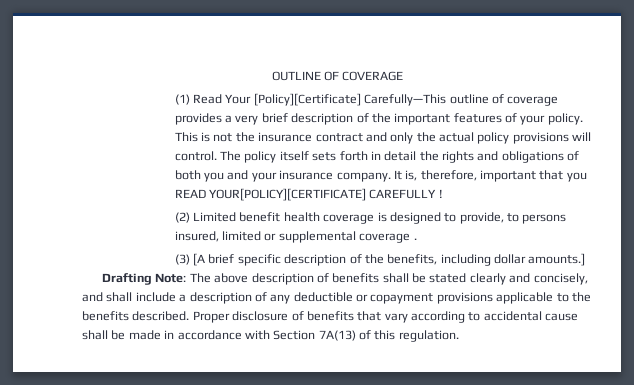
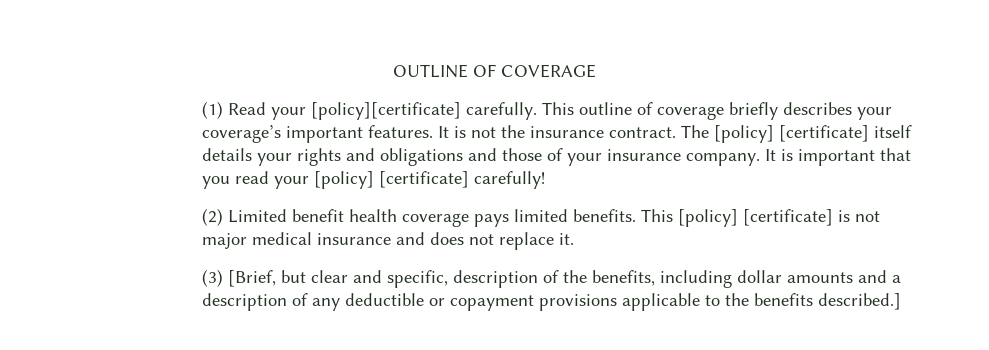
[225,93,559,106] [174,113,583,125] [174,132,592,144] [174,151,580,163] [174,170,249,182] Your [Policy][Certificate] Carefully—This outline of coverage provides a very brief description of the important features of your policy. This is not the insurance contract and only the actual policy provisions will control. The policy itself sets forth in detail the rights and obligations of both you and -> [271,102,893,120] [202,125,913,143] [202,148,564,166] your [policy][certificate] carefully. This outline of coverage briefly describes your coverage’s important features. It is not the insurance contract. The [policy] [certificate] itself details your rights and obligations and those of
[405,170,477,181] is, therefore, -> [781,149,794,161] is
[174,188,443,201] READ YOUR[POLICY][CERTIFICATE] CAREFULLY ! -> [235,171,546,189] read your [policy] [certificate] carefully!
[377,212,567,224] [174,231,417,243] [174,253,281,266] is designed to provide, to persons insured, limited or supplemental coverage . // (3) [A brief specific -> [474,209,881,227] [202,232,575,250] [202,269,449,288] pays limited benefits. This [policy] [certificate] is not major medical insurance and does not replace it. // (3) [Brief, but clear and specific,
[528,253,586,266] [102,273,588,285] [82,292,176,302] amounts.] // Drafting Note: The above description of benefits shall be stated clearly and concisely, and shall include -> [787,270,888,283] amounts and
[132,311,579,323] [82,330,459,342] described. Proper disclosure of benefits that vary according to accidental cause shall be made in accordance with Section 7A(13) of this regulation. -> [818,293,902,310] described.]

